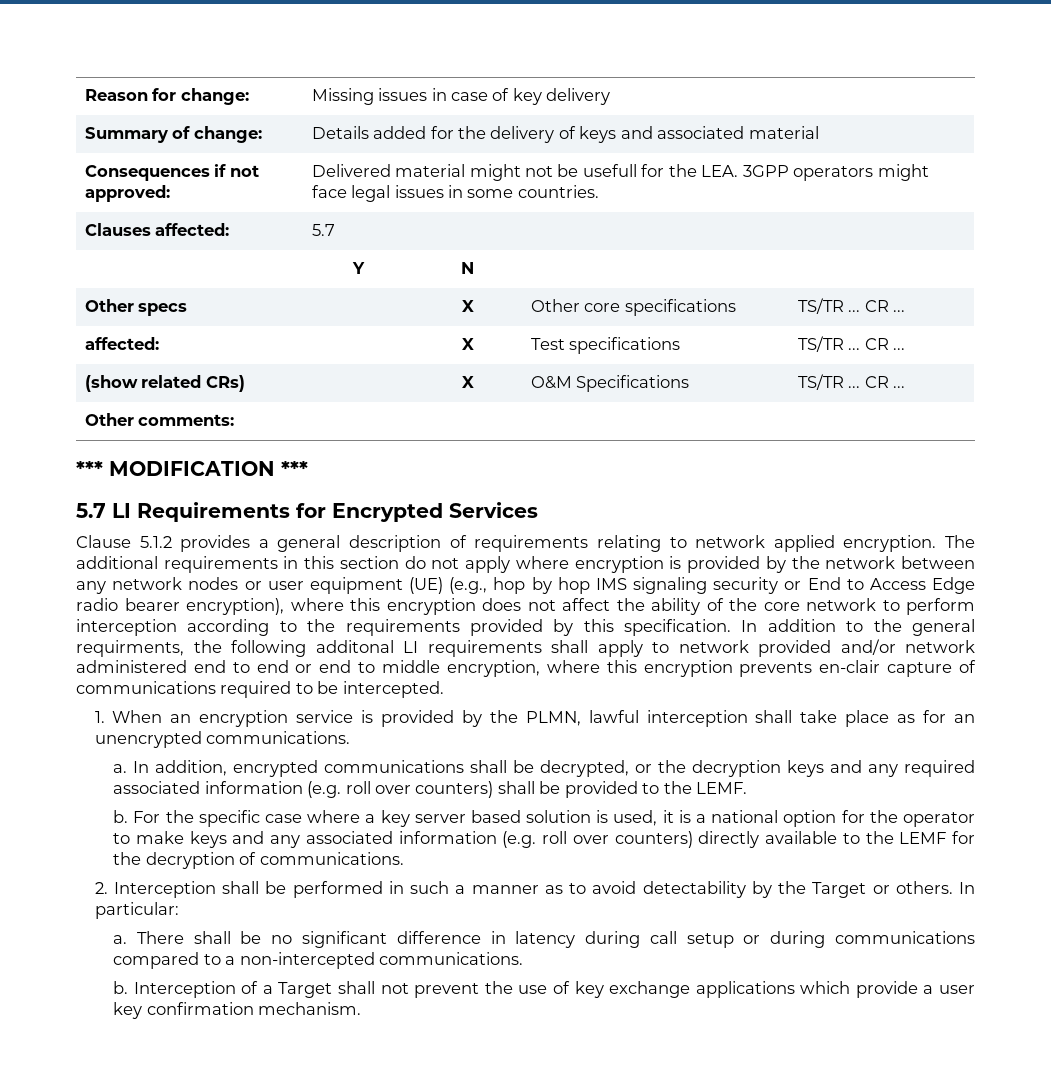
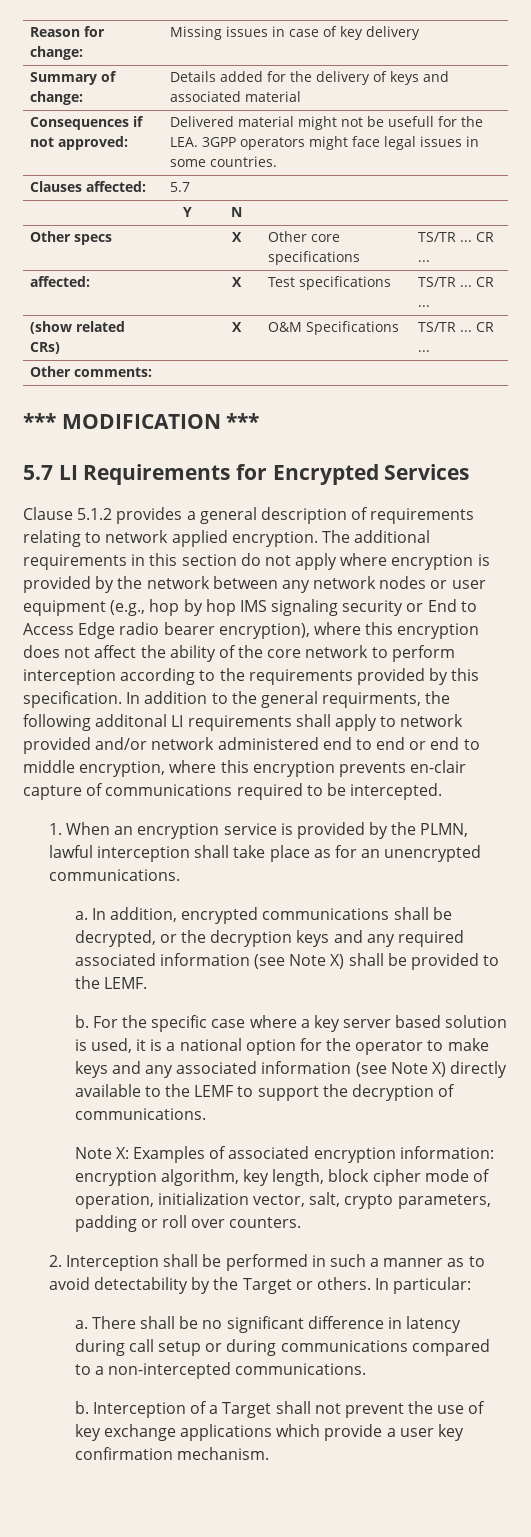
[409,577,443,594] (UE) -> (106, 608) none
[307,781,494,798] (e.g. roll over counters) -> [253,954,345,969] (see Note X)
[502,831,693,848] (e.g. roll over counters) -> [355,1062,446,1077] (see Note X)
[952,831,975,844] for -> [237,1086,319,1101] to support
(404, 858) none -> [74,1146,494,1163] [74,1169,490,1186] [74,1192,491,1209] [74,1215,302,1232] // Note X: Examples of associated encryption information: encryption algorithm, key length, block cipher mode of operation, initialization vector, salt, crypto parameters, padding or roll over counters.

